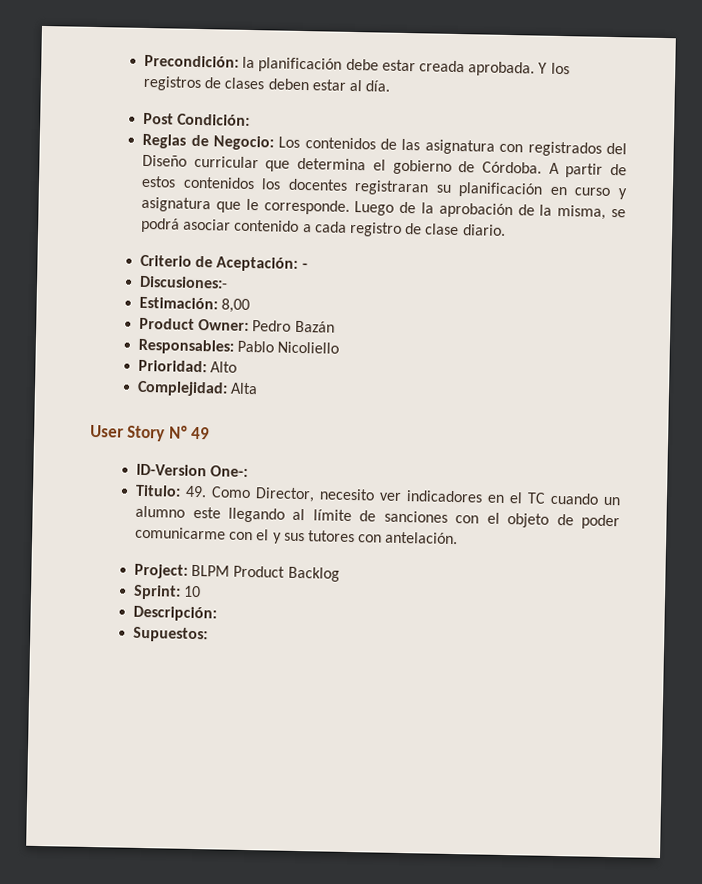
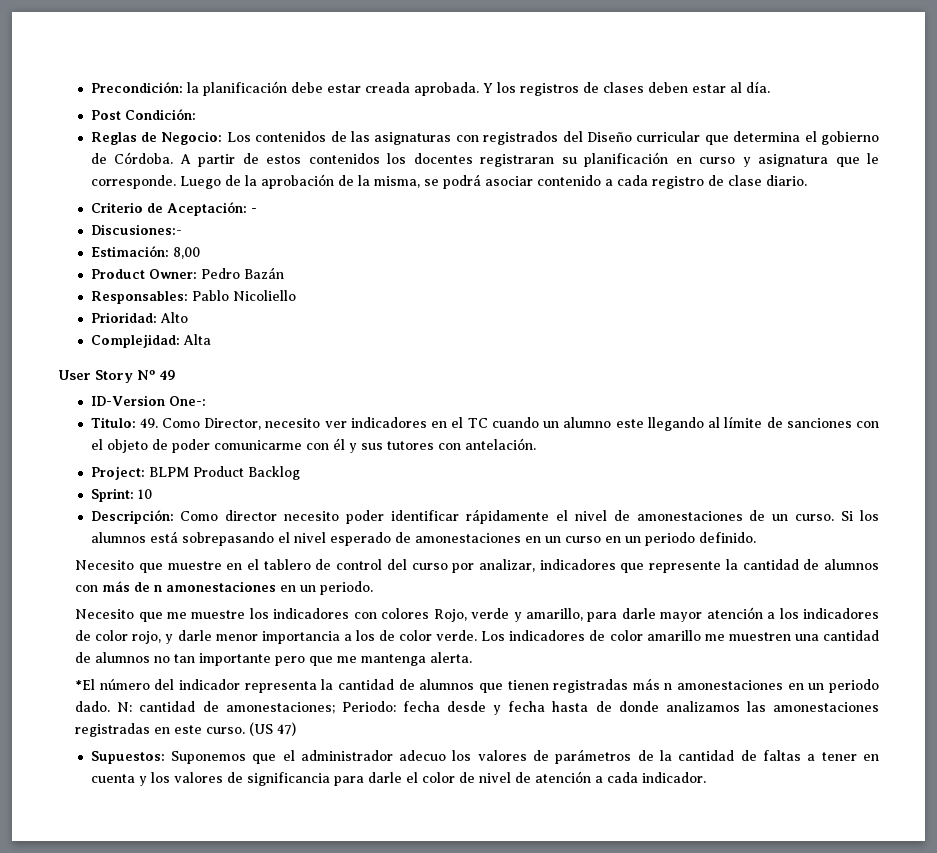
[424,139,495,155] asignatura -> [374,132,452,145] asignaturas
[256,529,270,541] el -> [332,438,345,450] él
[133,626,209,643] // Supuestos: -> [180,509,879,524] [90,531,756,546] [75,559,880,573] [75,581,374,595] [75,607,879,622] [75,630,880,644] [75,652,473,666] [75,678,879,693] [75,701,879,715] [75,722,297,737] [90,749,880,764] [90,771,706,786] Como director necesito poder identificar rápidamente el nivel de amonestaciones de un curso. Si los alumnos está sobrepasando el nivel esperado de amonestaciones en un curso en un periodo definido. // Necesito que muestre en el tablero de control del curso por analizar, indicadores que represente la cantidad de alumnos con más de n amonestaciones en un periodo. // Necesito que me muestre los indicadores con colores Rojo, verde y amarillo, para darle mayor atención a los indicadores de color rojo, y darle menor importancia a los de color verde. Los indicadores de color amarillo me muestren una cantidad de alumnos no tan importante pero que me mantenga alerta. // *El número del indicador representa la cantidad de alumnos que tienen registradas más n amonestaciones en un periodo dado. N: cantidad de amonestaciones; Periodo: fecha desde y fecha hasta de donde analizamos las amonestaciones registradas en este curso. (US 47) // Supuestos: Suponemos que el administrador adecuo los valores de parámetros de la cantidad de faltas a tener en cuenta y los valores de significancia para darle el color de nivel de atención a cada indicador.

